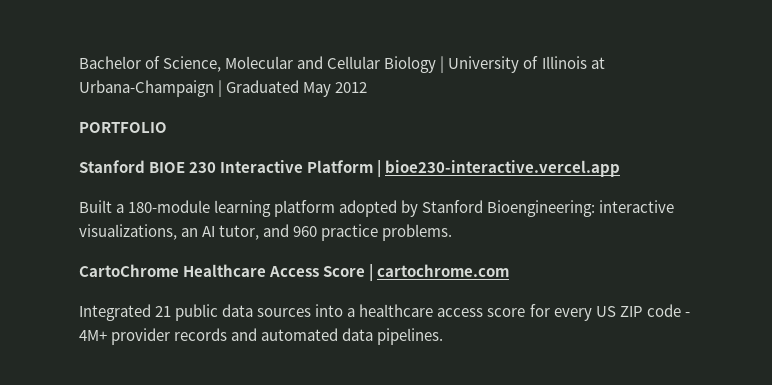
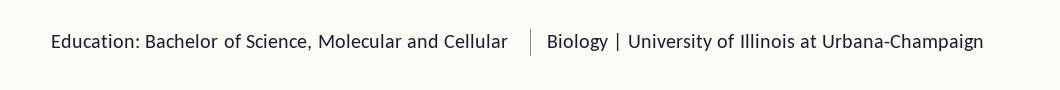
(79, 62) none -> [51,34,140,48] Education:
[218,80,368,97] [79,122,167,133] [79,160,621,178] [79,200,675,217] [79,224,453,241] [79,264,510,282] [79,304,690,321] [79,328,444,345] | Graduated May 2012 // PORTFOLIO // Stanford BIOE 230 Interactive Platform | bioe230-interactive.vercel.app // Built a 180-module learning platform adopted by Stanford Bioengineering: interactive visualizations, an AI tutor, and 960 practice problems. // CartoChrome Healthcare Access Score | cartochrome.com // Integrated 21 public data sources into a healthcare access score for every US ZIP code - 4M+ provider records and automated data pipelines. -> (985, 42) none

